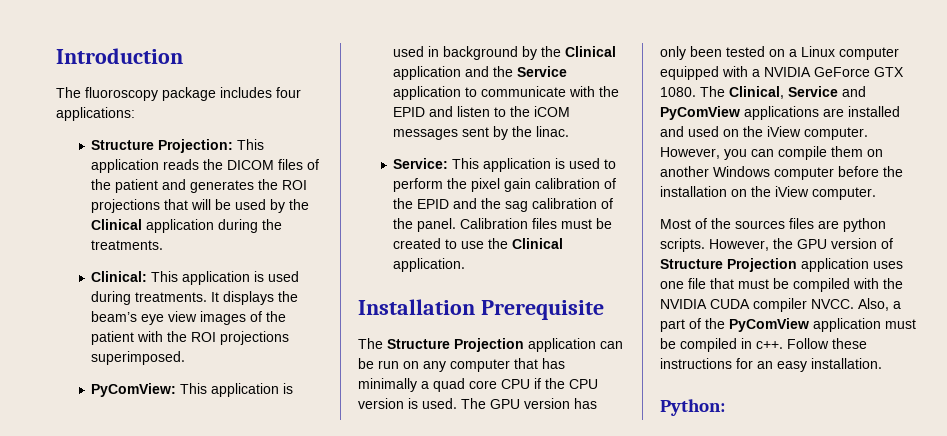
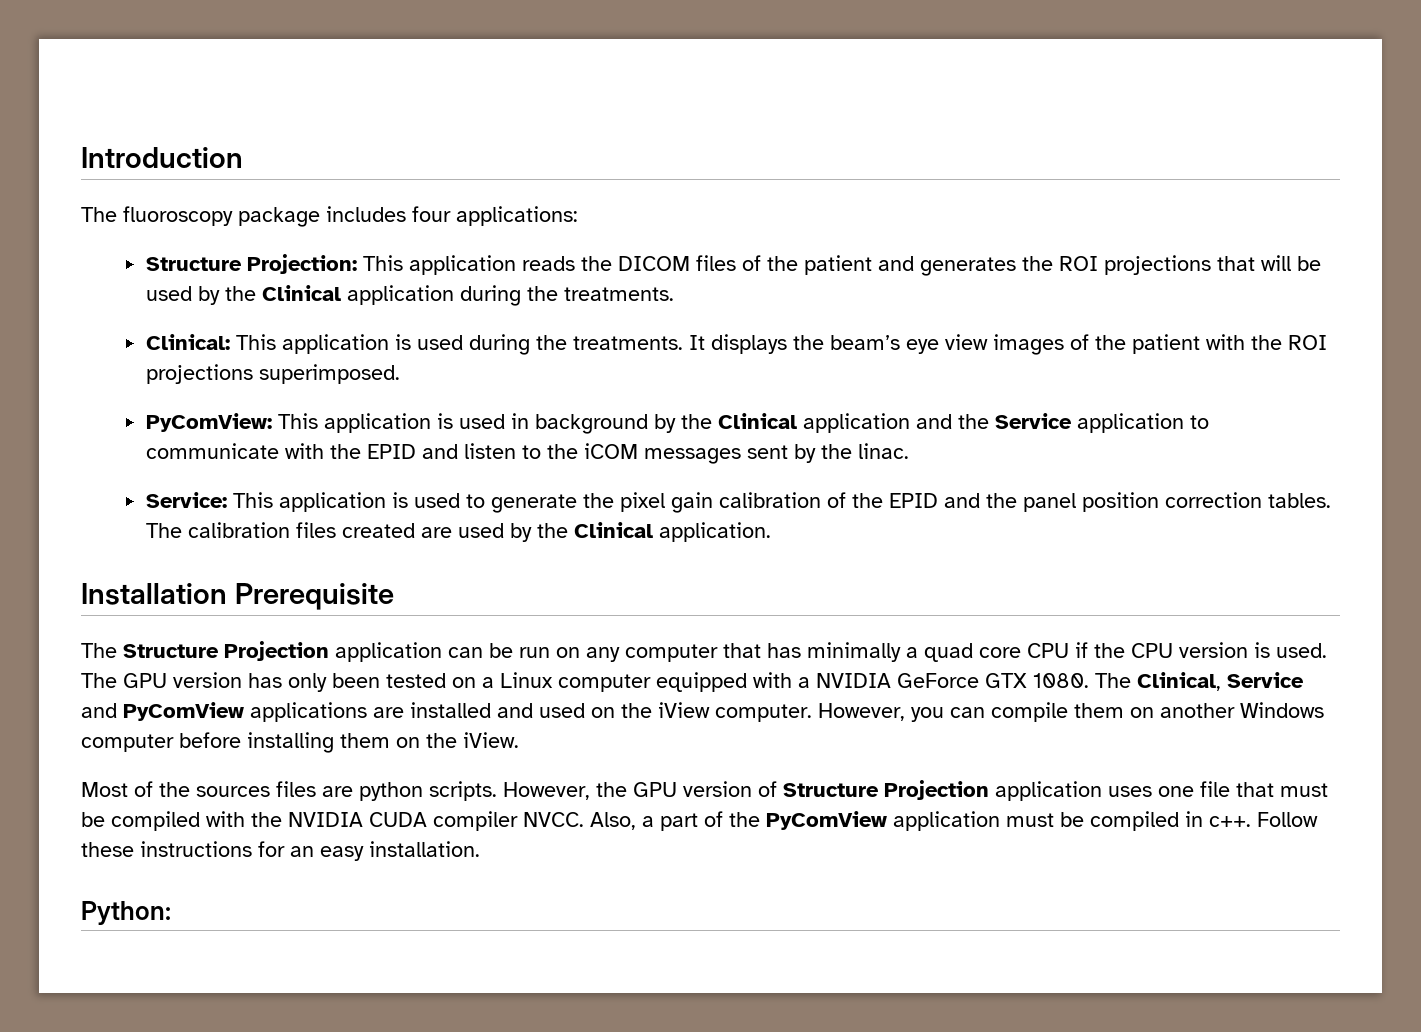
(132, 298) none -> [535,335,567,350] the
[393,178,444,192] perform -> [490,494,577,513] generate
[505,198,614,212] [393,218,613,232] [393,238,485,249] sag calibration of the panel. Calibration files must be created to use -> [1022,492,1331,512] [145,522,532,542] panel position correction tables. The calibration files created are used by
[883,166,903,177] [660,186,876,200] the installation on the iView computer. -> [247,732,519,753] installing them on the iView.

